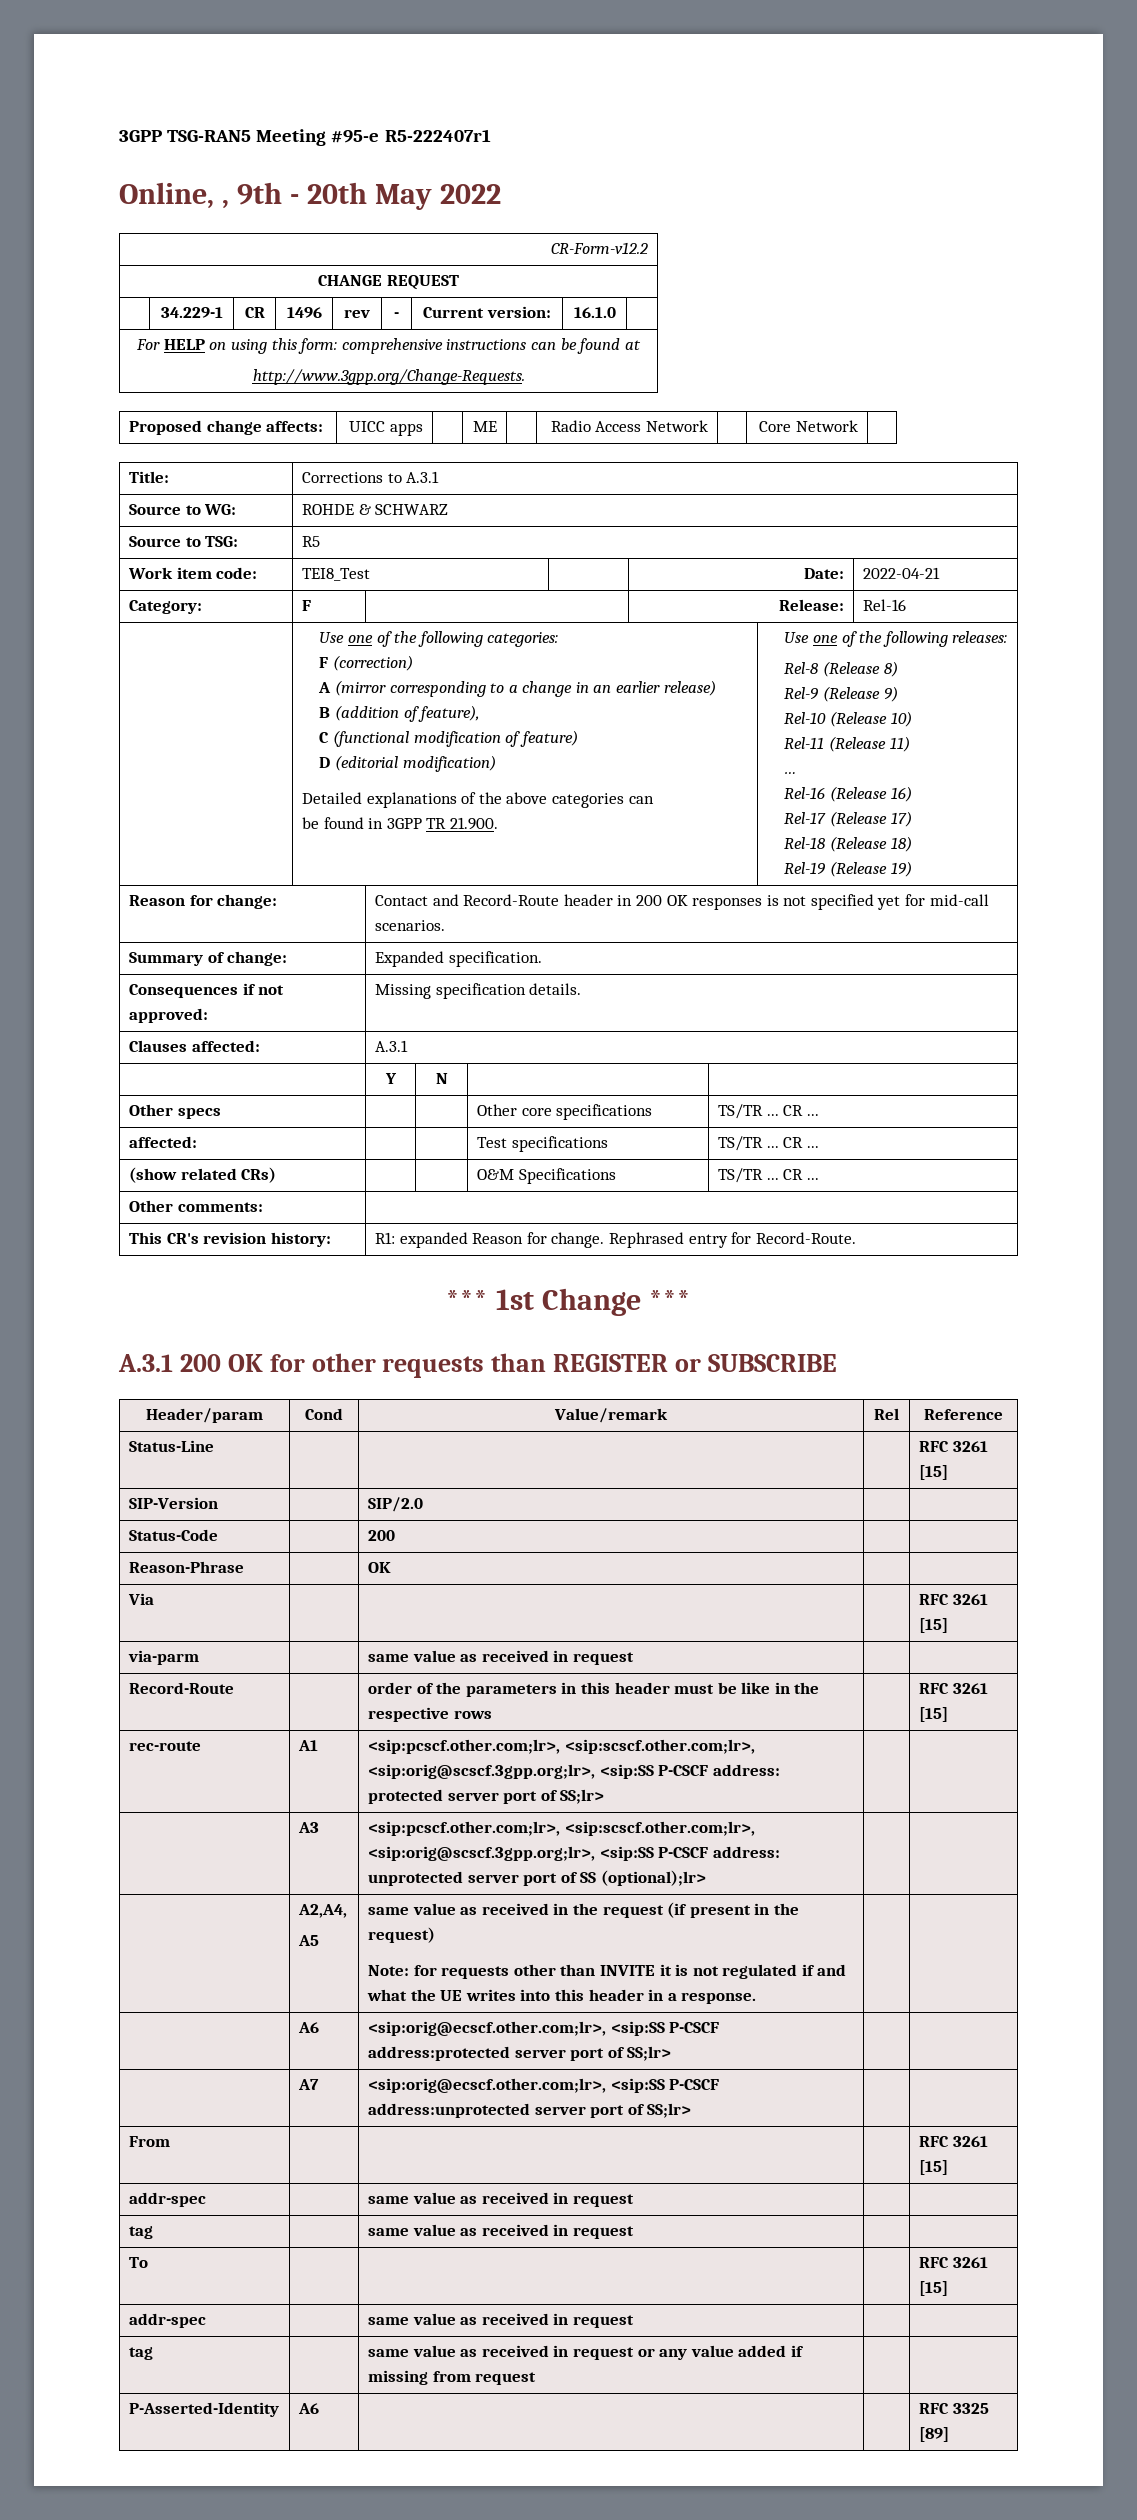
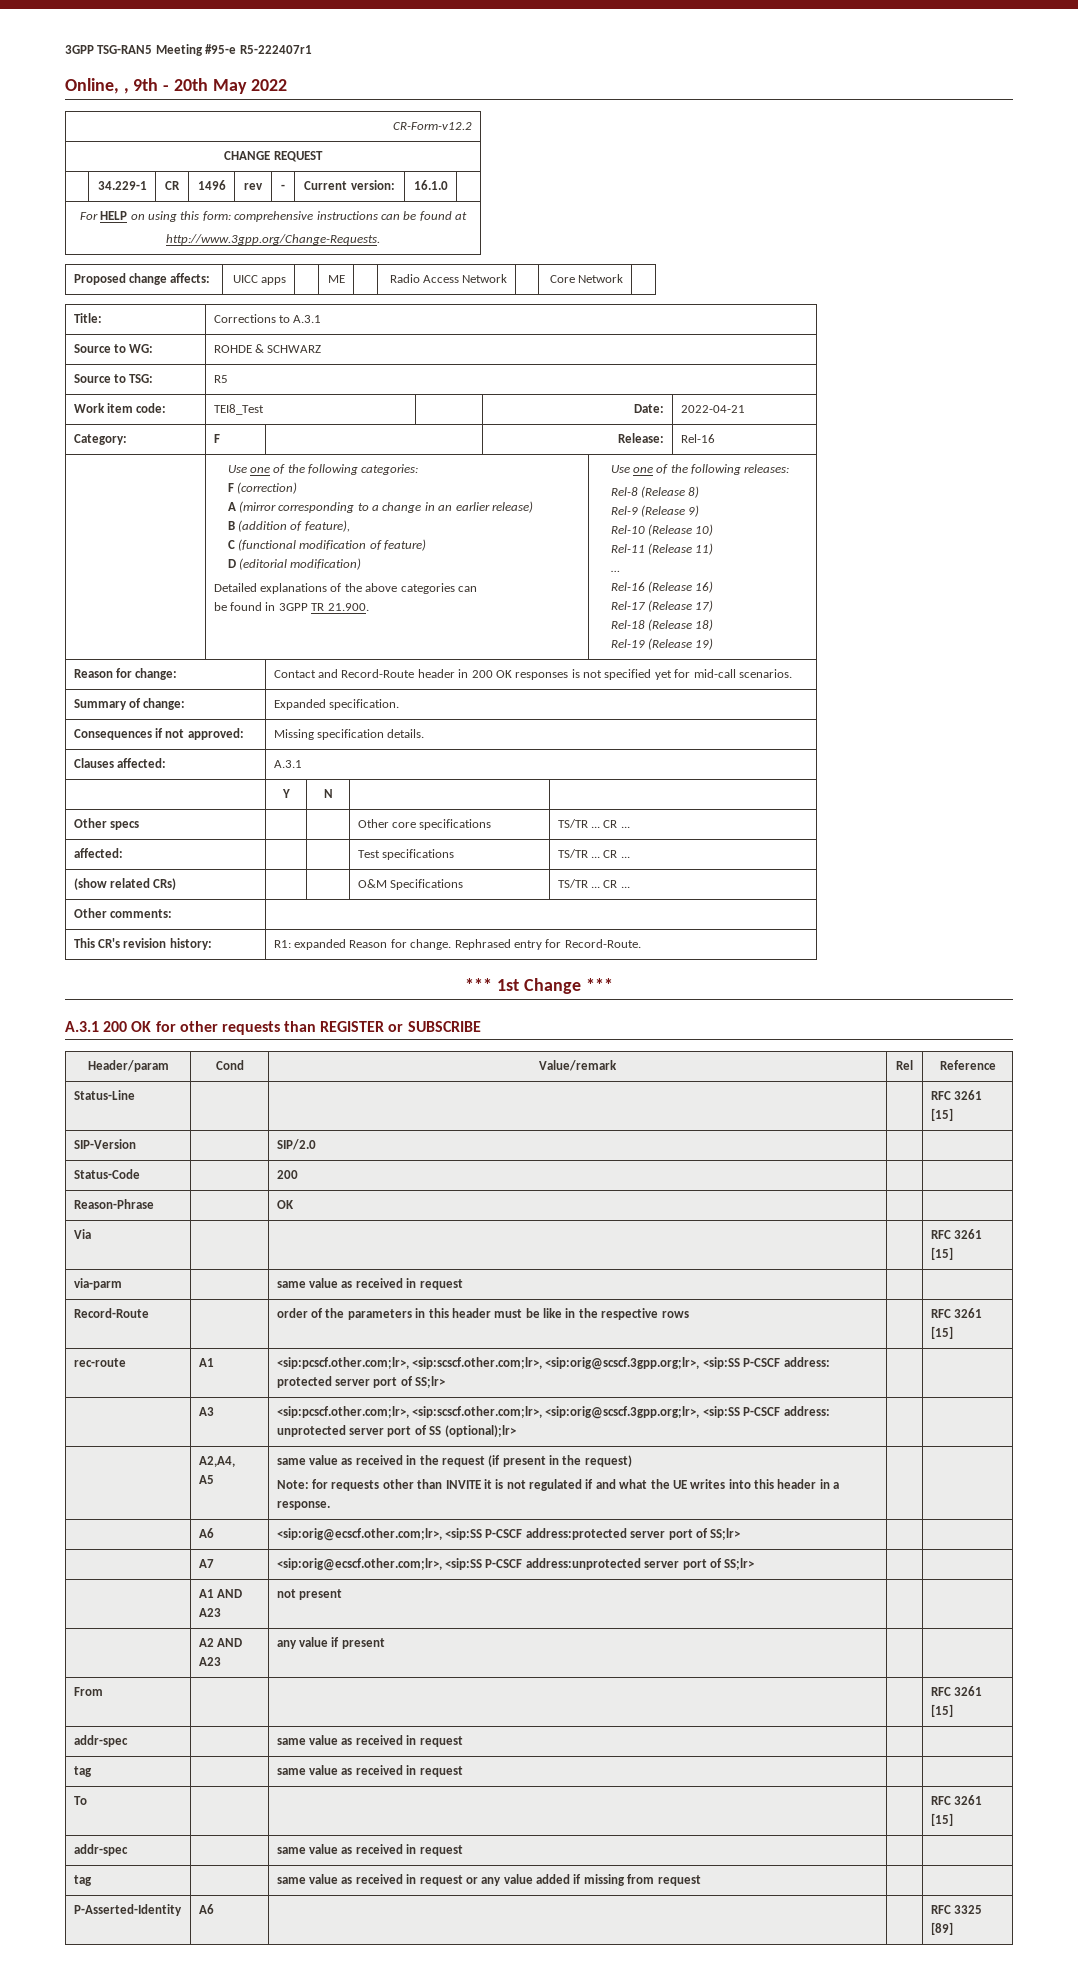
(692, 2110) none -> [198,1589,243,1598] [198,1608,221,1617] [276,1589,343,1600] [198,1638,243,1647] [198,1657,221,1666] [276,1637,385,1649] // | A1 AND A23 | not present | | // | A2 AND A23 | any value if present | |

